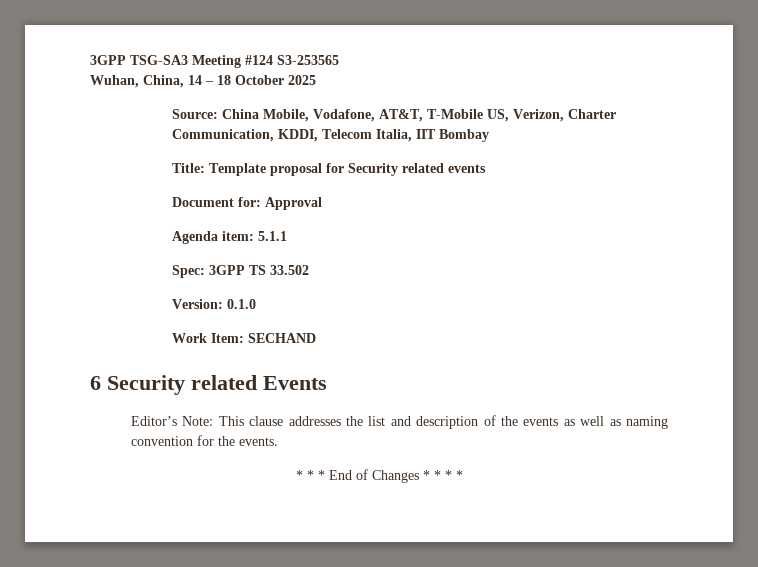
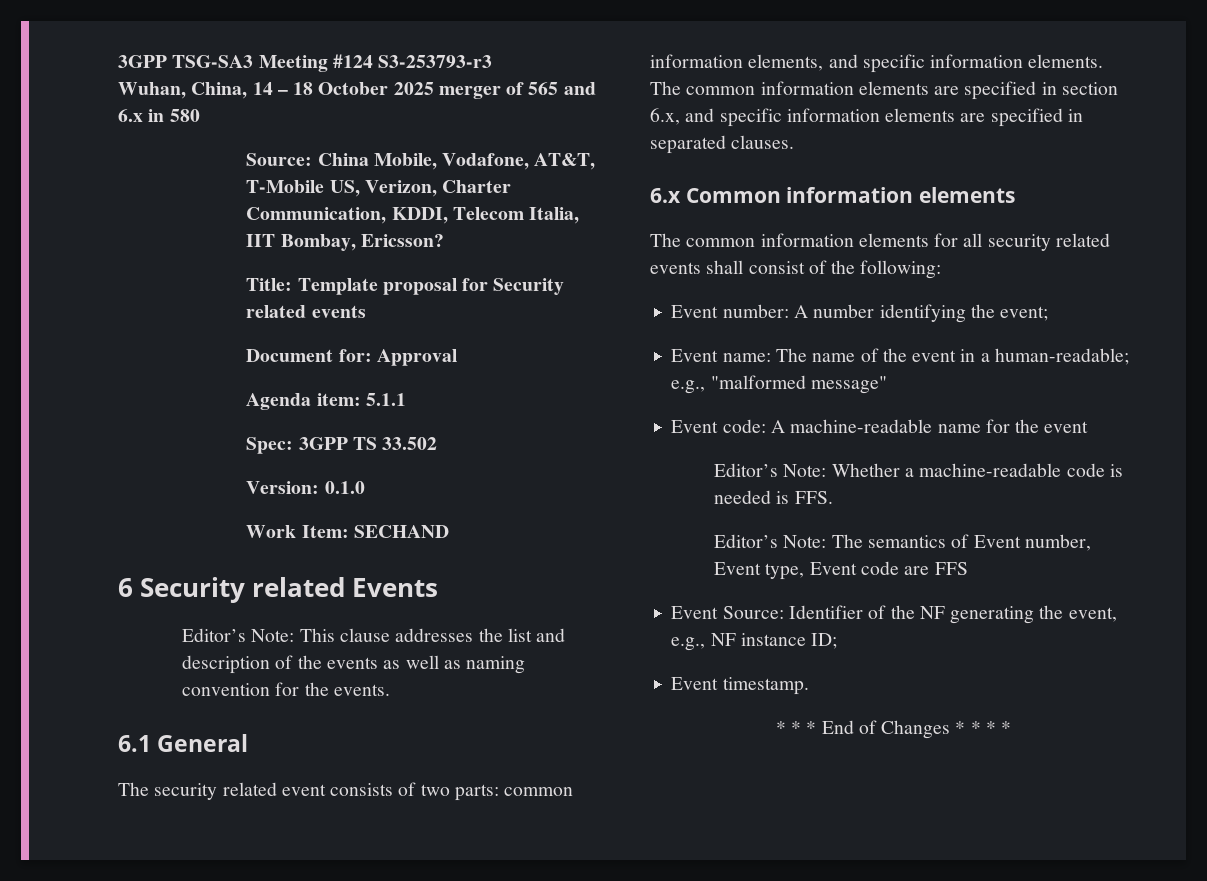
[277,55,339,65] S3-253565 -> [378,55,493,68] S3-253793-r3
(316, 80) none -> [438,82,596,99] [118,109,200,122] merger of 565 and 6.x in 580
[438,129,489,142] Bombay -> [280,234,444,251] Bombay, Ericsson?
(278, 441) none -> [118,734,249,752] [118,782,574,801] [650,54,1104,73] [650,81,1118,100] [650,108,1083,127] [650,135,795,154] [650,187,1015,203] [650,233,1110,251] [650,260,942,279] [671,304,1049,323] [671,348,1129,365] [671,375,887,394] [671,419,1089,433] [714,463,1123,477] [714,490,833,504] [714,534,1091,551] [714,561,968,580] [671,605,1117,624] [671,633,838,651] [671,677,809,695] // 6.1 General // The security related event consists of two parts: common information elements, and specific information elements. The common information elements are specified in section 6.x, and specific information elements are specified in separated clauses. // 6.x Common information elements // The common information elements for all security related events shall consist of the following: // Event number: A number identifying the event; // Event name: The name of the event in a human-readable; e.g., "malformed message" // Event code: A machine-readable name for the event // Editor’s Note: Whether a machine-readable code is needed is FFS. // Editor’s Note: The semantics of Event number, Event type, Event code are FFS // Event Source: Identifier of the NF generating the event, e.g., NF instance ID; // Event timestamp.

